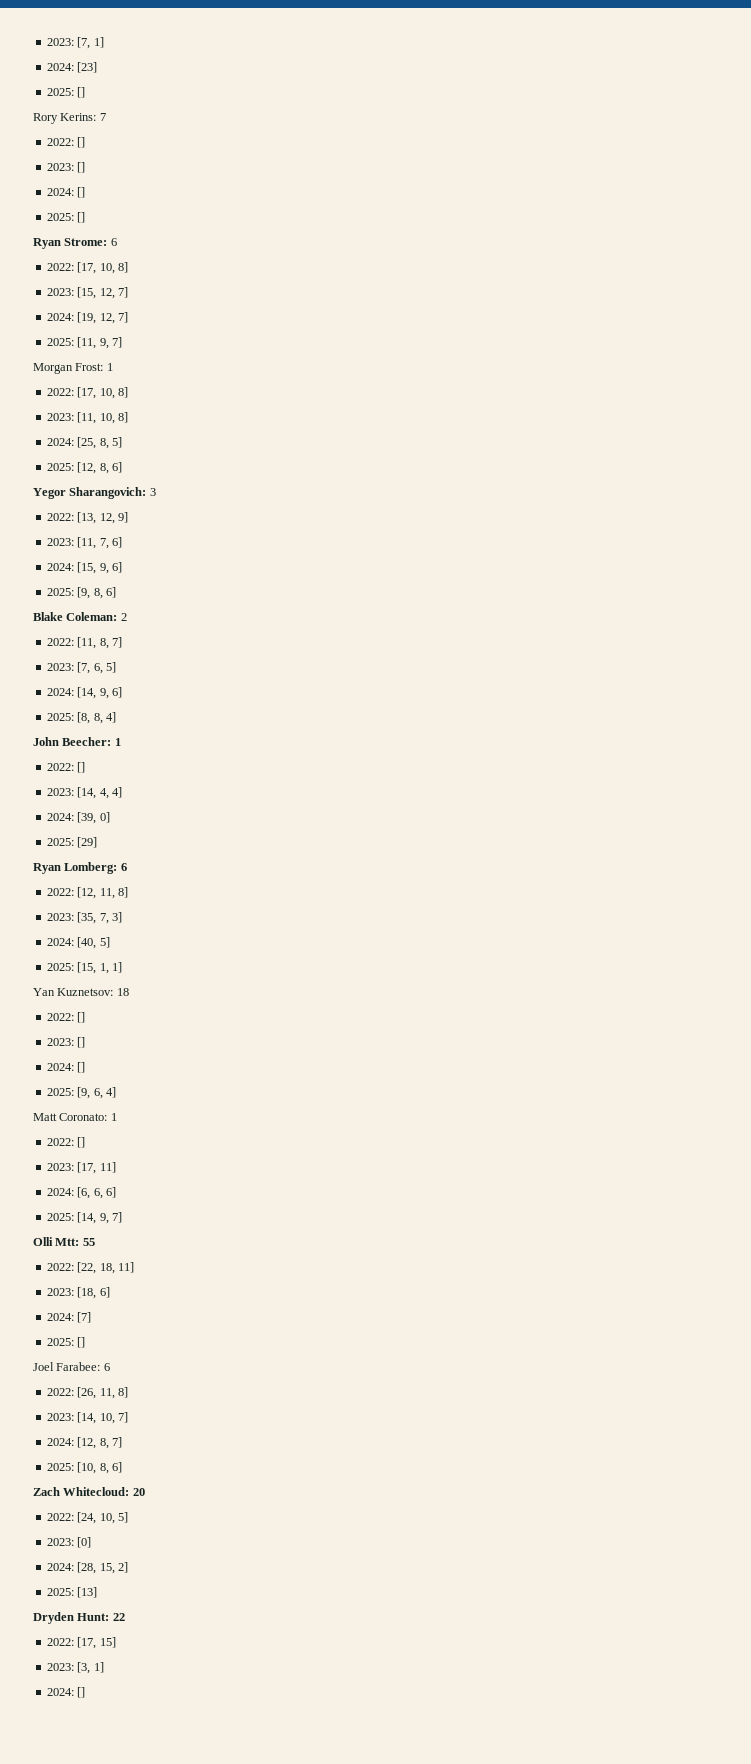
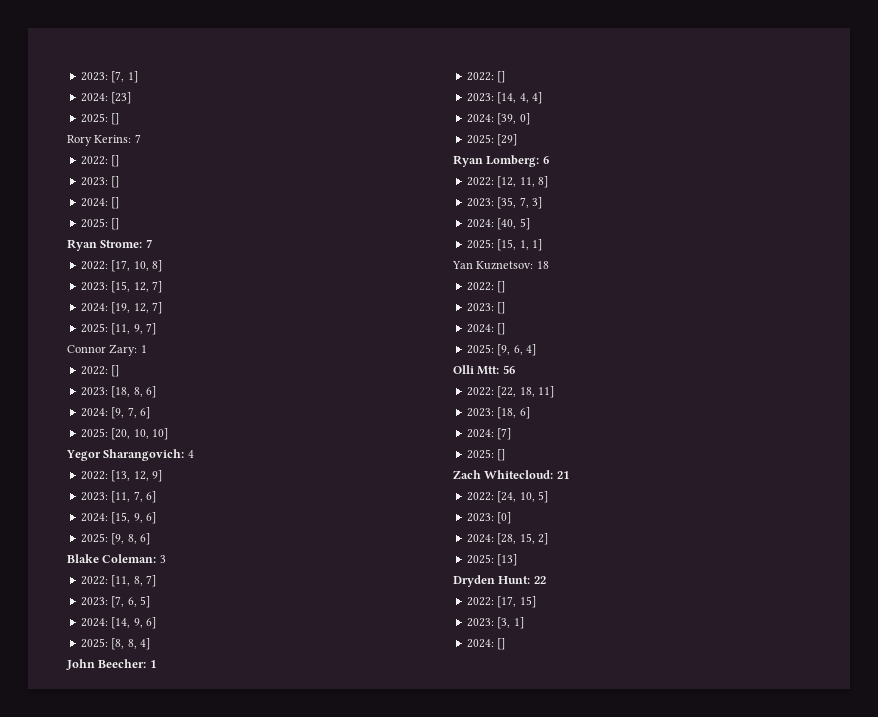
[110,238,117,246] 6 -> [145,239,152,248] 7
[33,363,113,374] [46,387,128,399] [46,412,128,424] [46,437,122,449] [46,462,122,474] Morgan Frost: 1 // 2022: [17, 10, 8] // 2023: [11, 10, 8] // 2024: [25, 8, 5] // 2025: [12, 8, 6] -> [67,344,147,356] [80,365,120,377] [80,386,156,398] [80,407,150,419] [80,428,168,440] Connor Zary: 1 // 2022: [] // 2023: [18, 8, 6] // 2024: [9, 7, 6] // 2025: [20, 10, 10]
[149,488,156,496] 3 -> [187,450,194,458] 4
[120,613,127,621] 2 -> [159,555,166,563] 3
[33,1113,117,1121] [46,1137,86,1148] [46,1162,116,1174] [46,1187,116,1199] [46,1212,122,1224] // Matt Coronato: 1 // 2022: [] // 2023: [17, 11] // 2024: [6, 6, 6] // 2025: [14, 9, 7] -> (536, 350) none
[82,1238,95,1246] 55 -> [502,365,515,374] 56
[33,1362,110,1371] [46,1387,128,1399] [46,1412,128,1424] [46,1437,122,1449] [46,1462,122,1474] // Joel Farabee: 6 // 2022: [26, 11, 8] // 2023: [14, 10, 7] // 2024: [12, 8, 7] // 2025: [10, 8, 6] -> (506, 455) none
[132,1488,145,1496] 20 -> [556,471,569,479] 21

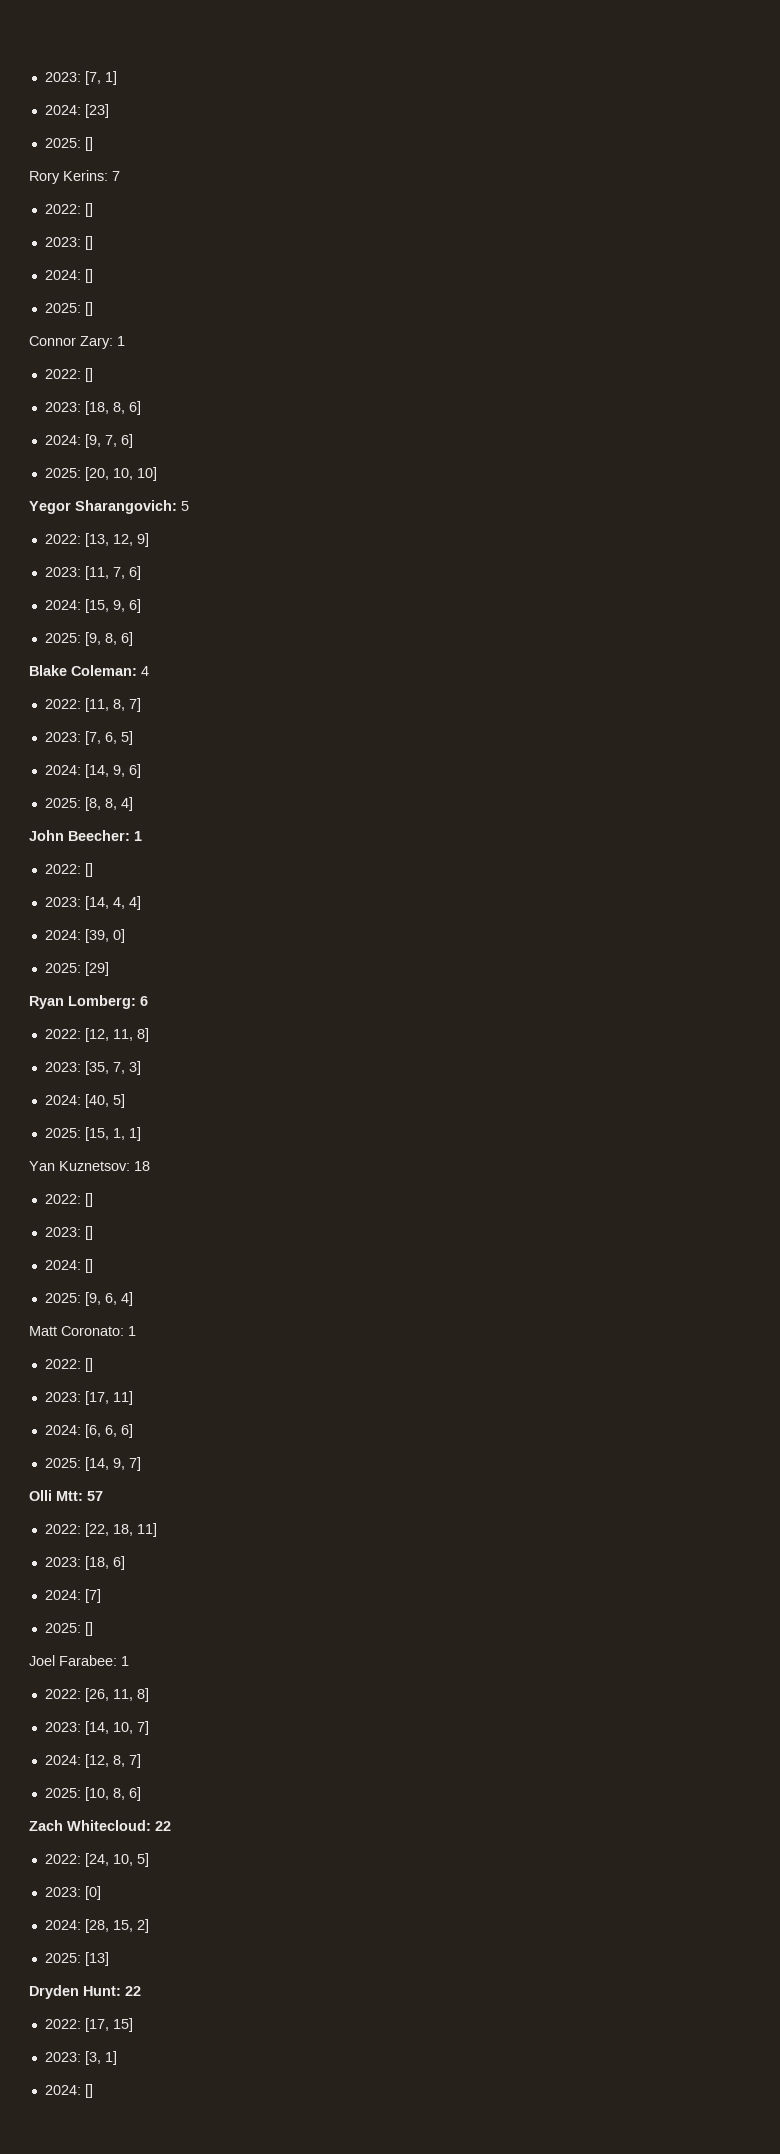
[67,239,152,251] [80,260,162,272] [80,281,162,293] [80,302,162,314] [80,323,156,335] // Ryan Strome: 7 // 2022: [17, 10, 8] // 2023: [15, 12, 7] // 2024: [19, 12, 7] // 2025: [11, 9, 7] -> (93, 309) none
[187,450,194,458] 4 -> [181,501,189,511] 5
[159,555,166,563] 3 -> [141,666,149,676] 4
(536, 350) none -> [29,1326,136,1336] [44,1358,93,1372] [44,1391,133,1405] [44,1424,133,1438] [44,1457,141,1471] // Matt Coronato: 1 // 2022: [] // 2023: [17, 11] // 2024: [6, 6, 6] // 2025: [14, 9, 7]
[502,365,515,374] 56 -> [87,1491,103,1501] 57
(506, 455) none -> [29,1655,129,1666] [44,1688,149,1702] [44,1721,149,1735] [44,1754,141,1768] [44,1787,141,1801] // Joel Farabee: 1 // 2022: [26, 11, 8] // 2023: [14, 10, 7] // 2024: [12, 8, 7] // 2025: [10, 8, 6]
[556,471,569,479] 21 -> [155,1821,171,1831] 22

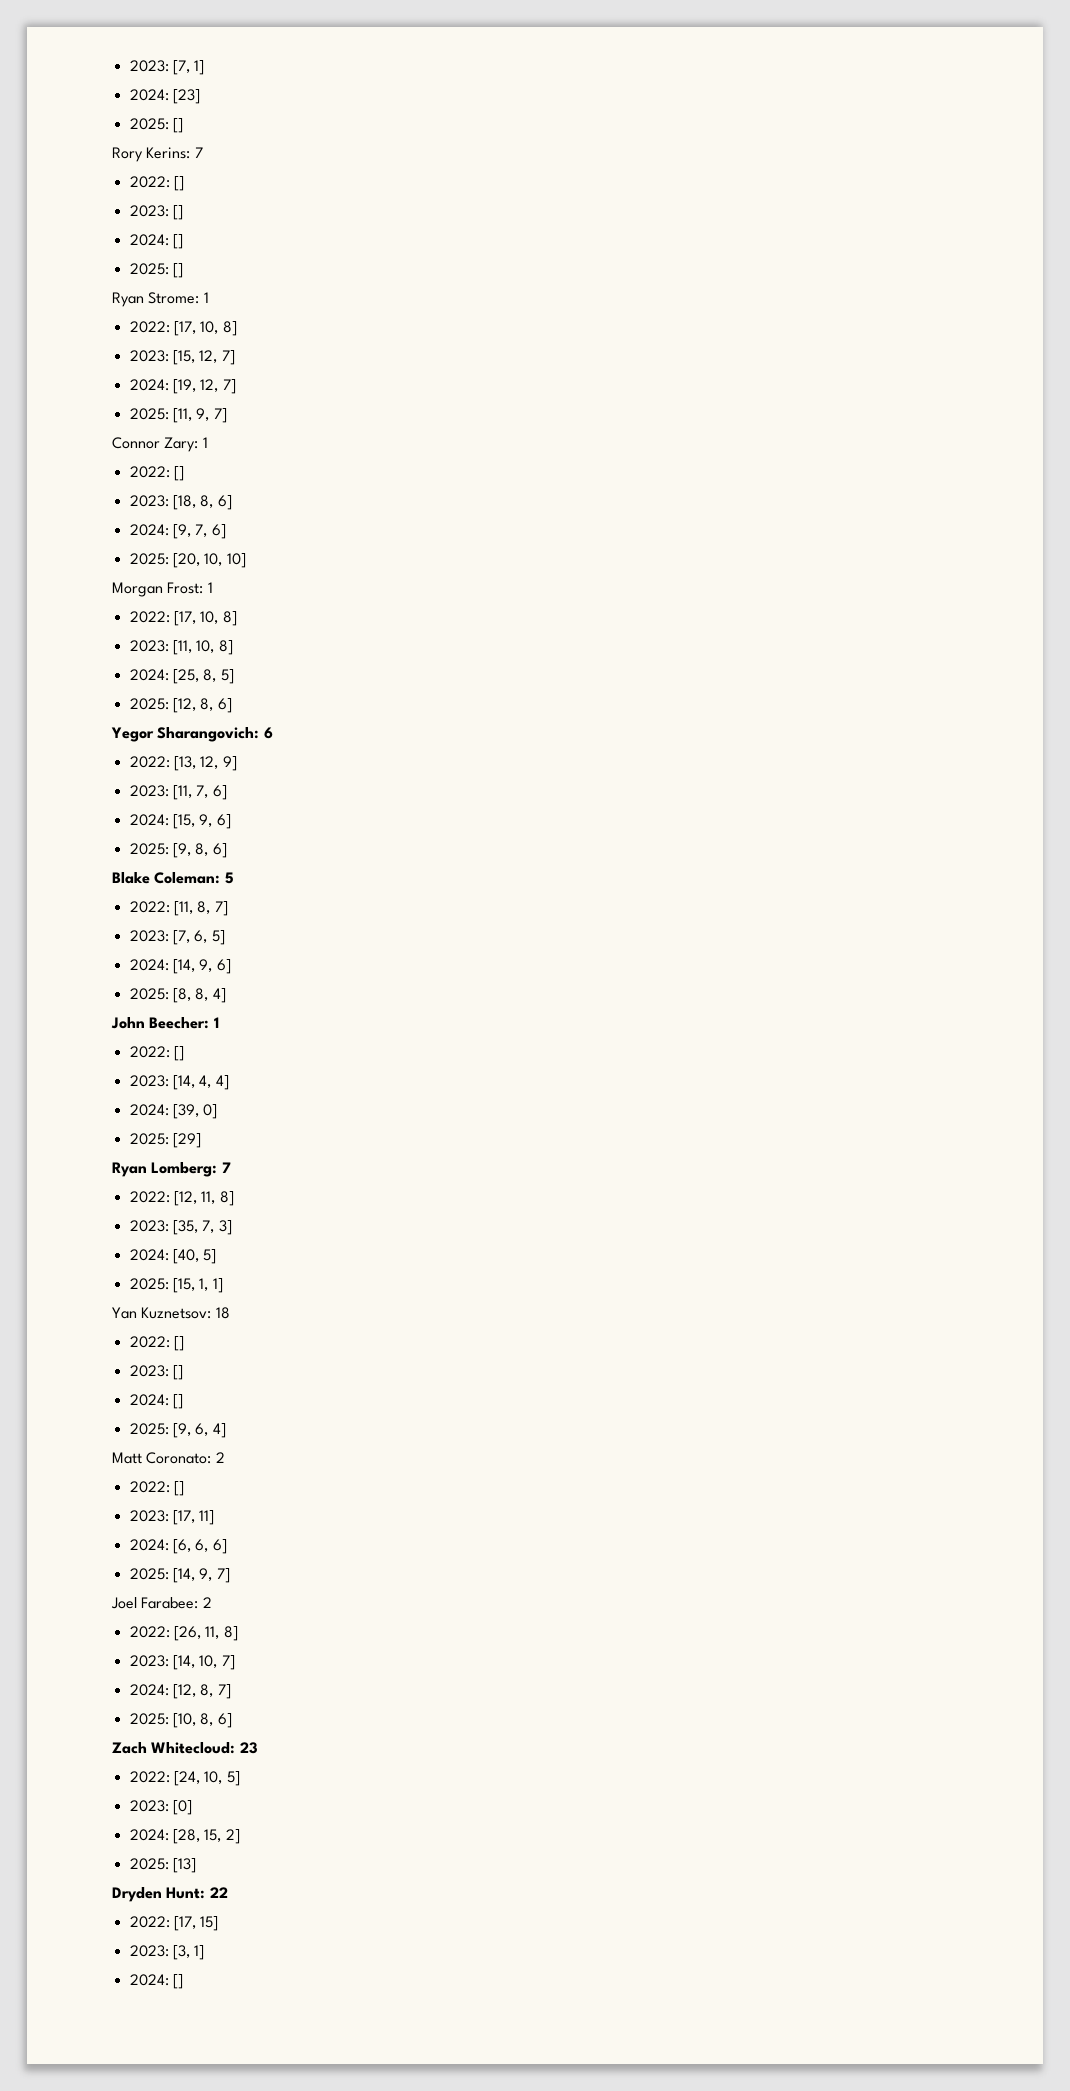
(93, 309) none -> [112,292,209,307] [129,321,237,336] [129,350,235,365] [129,379,236,394] [129,408,227,423] // Ryan Strome: 1 // 2022: [17, 10, 8] // 2023: [15, 12, 7] // 2024: [19, 12, 7] // 2025: [11, 9, 7]
(157, 474) none -> [112,582,213,597] [129,611,237,626] [129,640,233,655] [129,669,234,684] [129,698,232,713] // Morgan Frost: 1 // 2022: [17, 10, 8] // 2023: [11, 10, 8] // 2024: [25, 8, 5] // 2025: [12, 8, 6]
[181,501,189,511] 5 -> [263,727,273,739] 6
[141,666,149,676] 4 -> [224,872,234,884] 5
[140,996,148,1006] 6 -> [221,1162,231,1173] 7
[128,1326,136,1336] 1 -> [215,1452,225,1463] 2
[29,1490,103,1501] [44,1523,157,1537] [44,1556,125,1570] [44,1589,101,1603] [44,1622,93,1636] // Olli Mtt: 57 // 2022: [22, 18, 11] // 2023: [18, 6] // 2024: [7] // 2025: [] -> (230, 1575) none
[121,1656,129,1666] 1 -> [202,1597,212,1608] 2
[155,1821,171,1831] 22 -> [239,1742,258,1754] 23

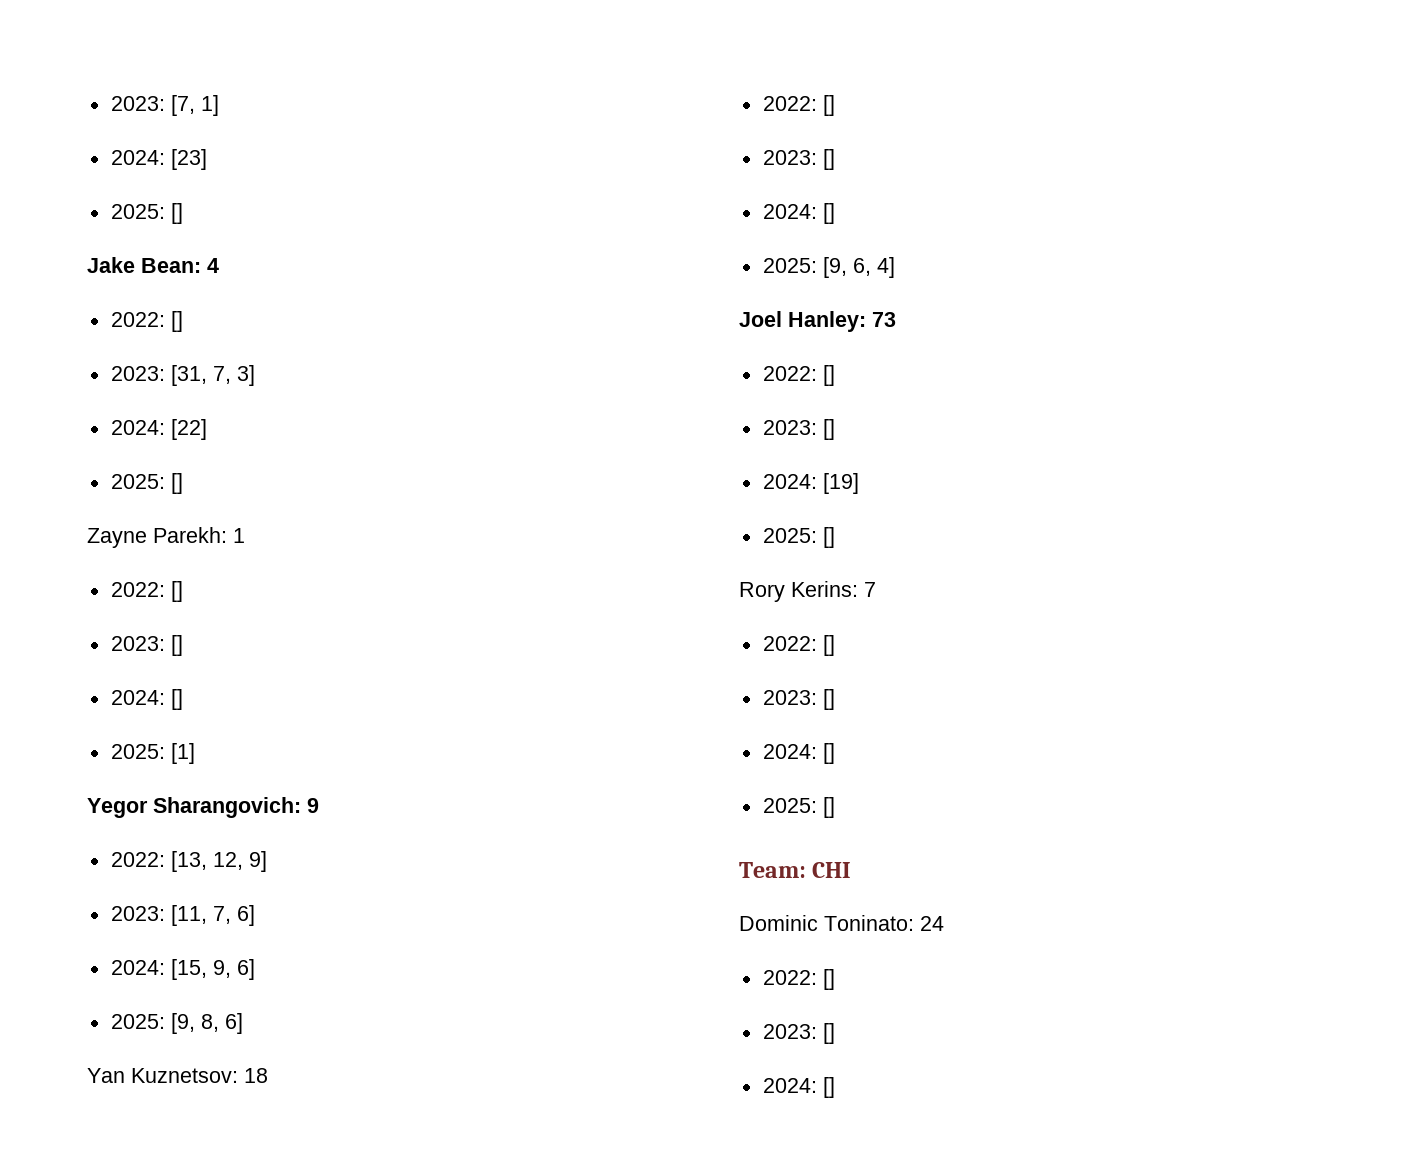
[112,147,203,162] [129,176,184,191] [129,205,183,220] [129,234,183,249] [129,263,183,278] [112,292,209,307] [129,321,237,336] [129,350,235,365] [129,379,236,394] [129,408,227,423] [112,437,208,452] [129,466,184,481] [129,495,232,510] [129,524,226,539] [129,553,246,568] [112,582,213,597] [129,611,237,626] [129,640,233,655] [129,669,234,684] [129,698,232,713] Rory Kerins: 7 // 2022: [] // 2023: [] // 2024: [] // 2025: [] // Ryan Strome: 1 // 2022: [17, 10, 8] // 2023: [15, 12, 7] // 2024: [19, 12, 7] // 2025: [11, 9, 7] // Connor Zary: 1 // 2022: [] // 2023: [18, 8, 6] // 2024: [9, 7, 6] // 2025: [20, 10, 10] // Morgan Frost: 1 // 2022: [17, 10, 8] // 2023: [11, 10, 8] // 2024: [25, 8, 5] // 2025: [12, 8, 6] -> [87,257,219,273] [110,311,183,332] [110,365,255,386] [110,419,207,440] [110,473,183,494] [87,527,245,548] [110,581,183,602] [110,635,183,656] [110,689,183,710] [110,743,195,764] Jake Bean: 4 // 2022: [] // 2023: [31, 7, 3] // 2024: [22] // 2025: [] // Zayne Parekh: 1 // 2022: [] // 2023: [] // 2024: [] // 2025: [1]
[263,727,273,739] 6 -> [307,798,319,813] 9
[112,872,234,884] [129,901,228,916] [129,930,225,945] [129,959,231,974] [129,988,226,1003] [111,1017,219,1029] [129,1046,184,1061] [129,1075,229,1090] [129,1104,218,1119] [129,1133,201,1148] [112,1162,231,1177] [129,1191,234,1206] [129,1220,232,1235] [129,1249,217,1264] [129,1278,223,1293] // Blake Coleman: 5 // 2022: [11, 8, 7] // 2023: [7, 6, 5] // 2024: [14, 9, 6] // 2025: [8, 8, 4] // John Beecher: 1 // 2022: [] // 2023: [14, 4, 4] // 2024: [39, 0] // 2025: [29] // Ryan Lomberg: 7 // 2022: [12, 11, 8] // 2023: [35, 7, 3] // 2024: [40, 5] // 2025: [15, 1, 1] -> (243, 1023) none
[112,1452,225,1464] [129,1481,184,1496] [129,1510,215,1525] [129,1539,227,1554] [129,1568,230,1583] [111,1597,212,1609] [129,1626,238,1641] [129,1655,235,1670] [129,1684,231,1699] [129,1713,232,1728] [112,1742,258,1754] [129,1771,240,1786] [129,1800,192,1815] [129,1829,240,1844] [129,1858,196,1873] [112,1887,228,1902] [129,1916,219,1931] [129,1945,205,1960] Matt Coronato: 2 // 2022: [] // 2023: [17, 11] // 2024: [6, 6, 6] // 2025: [14, 9, 7] // Joel Farabee: 2 // 2022: [26, 11, 8] // 2023: [14, 10, 7] // 2024: [12, 8, 7] // 2025: [10, 8, 6] // Zach Whitecloud: 23 // 2022: [24, 10, 5] // 2023: [0] // 2024: [28, 15, 2] // 2025: [13] // Dryden Hunt: 22 // 2022: [17, 15] // 2023: [3, 1] -> [739,311,896,332] [762,365,835,386] [762,419,835,440] [762,473,859,494] [762,527,835,548] [739,581,876,602] [762,635,835,656] [762,689,835,710] [762,743,835,764] [762,797,835,818] [739,862,852,878] [739,915,944,931] [762,969,835,990] [762,1023,835,1044] Joel Hanley: 73 // 2022: [] // 2023: [] // 2024: [19] // 2025: [] // Rory Kerins: 7 // 2022: [] // 2023: [] // 2024: [] // 2025: [] // Team: CHI // Dominic Toninato: 24 // 2022: [] // 2023: []

